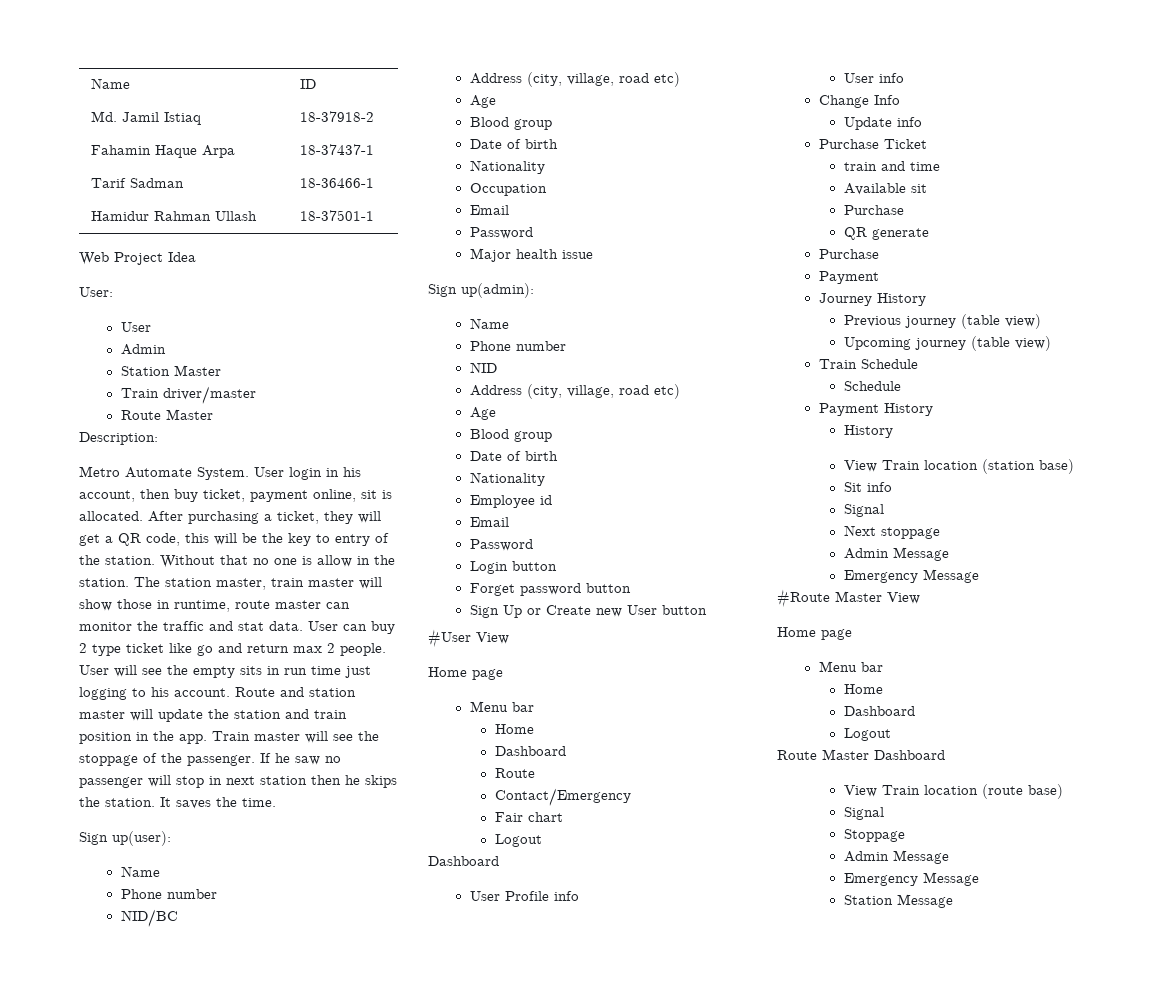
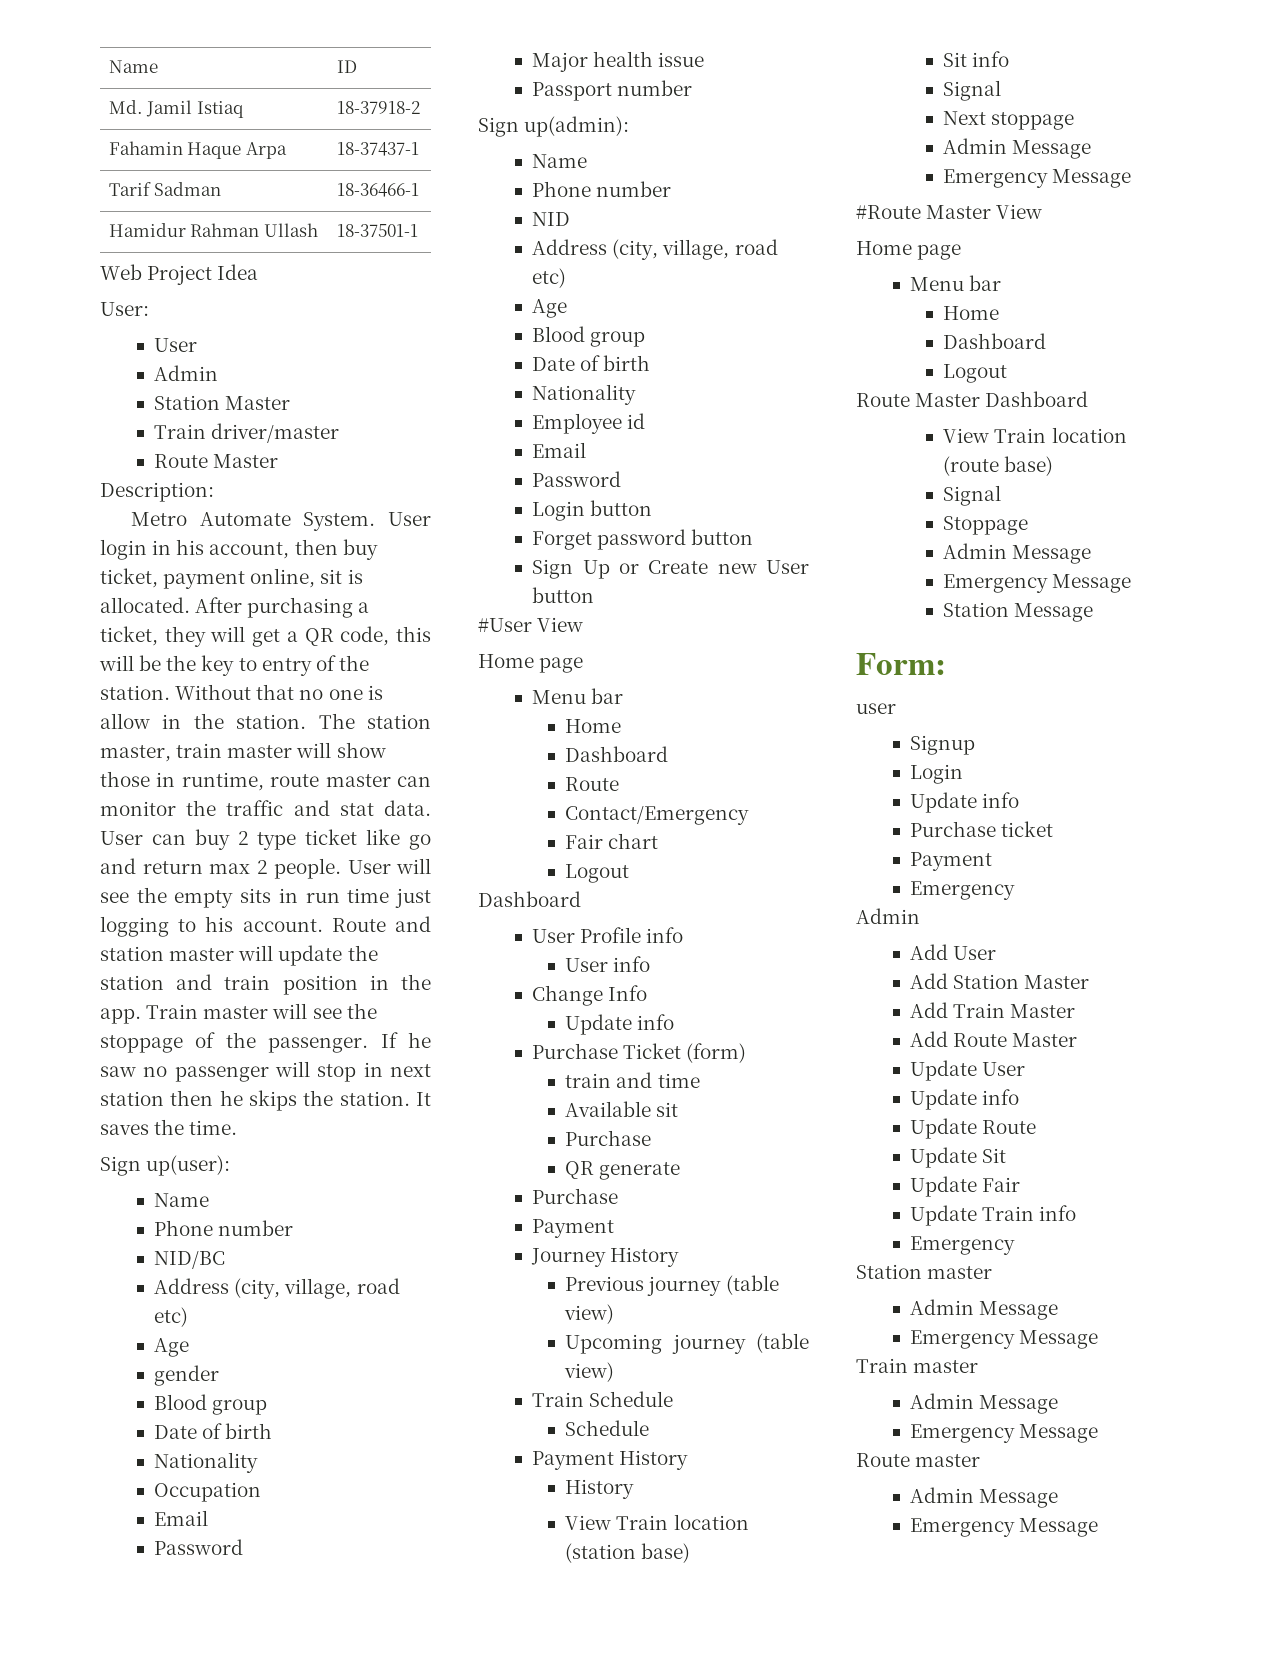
(496, 101) none -> [154,1365,220,1386] // gender
(593, 254) none -> [532,80,693,101] // Passport number
(927, 144) none -> [686,1043,747,1063] (form)
(953, 901) none -> [856,653,946,675] [856,703,896,714] [910,735,976,755] [910,764,964,784] [910,792,1020,813] [910,821,1054,837] [910,852,993,871] [910,881,1016,900] [856,908,920,924] [910,944,997,960] [910,973,1090,989] [910,1002,1076,1018] [910,1031,1078,1047] [910,1060,1026,1081] [910,1089,1020,1110] [910,1118,1037,1139] [910,1147,1007,1168] [910,1176,1021,1197] [910,1205,1077,1226] [910,1236,1016,1255] [856,1264,993,1279] [910,1299,1059,1320] [910,1330,1099,1349] [856,1358,979,1373] [910,1393,1059,1414] [910,1424,1099,1443] [856,1453,981,1467] [910,1487,1059,1508] [910,1518,1099,1537] // Form: // user // Signup // Login // Update info // Purchase ticket // Payment // Emergency // Admin // Add User // Add Station Master // Add Train Master // Add Route Master // Update User // Update info // Update Route // Update Sit // Update Fair // Update Train info // Emergency // Station master // Admin Message // Emergency Message // Train master // Admin Message // Emergency Message // Route master // Admin Message // Emergency Message

